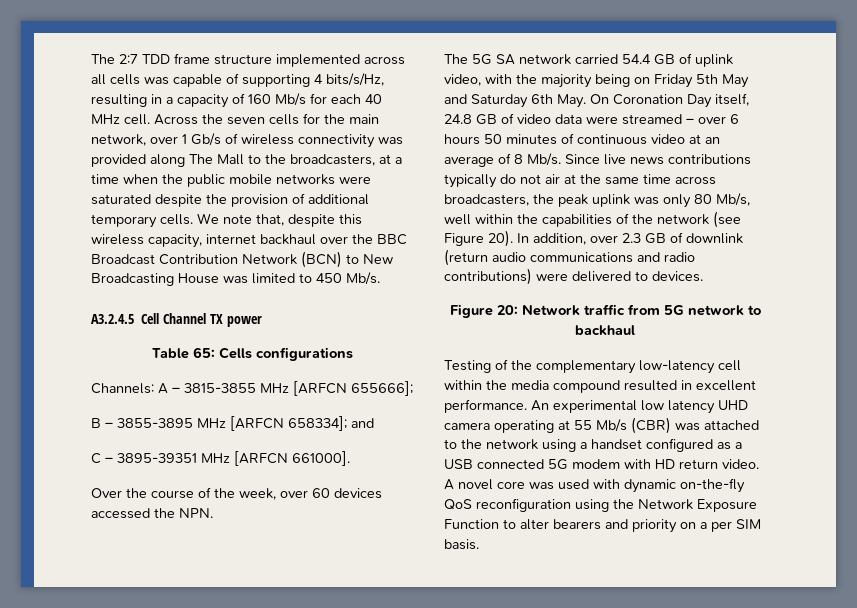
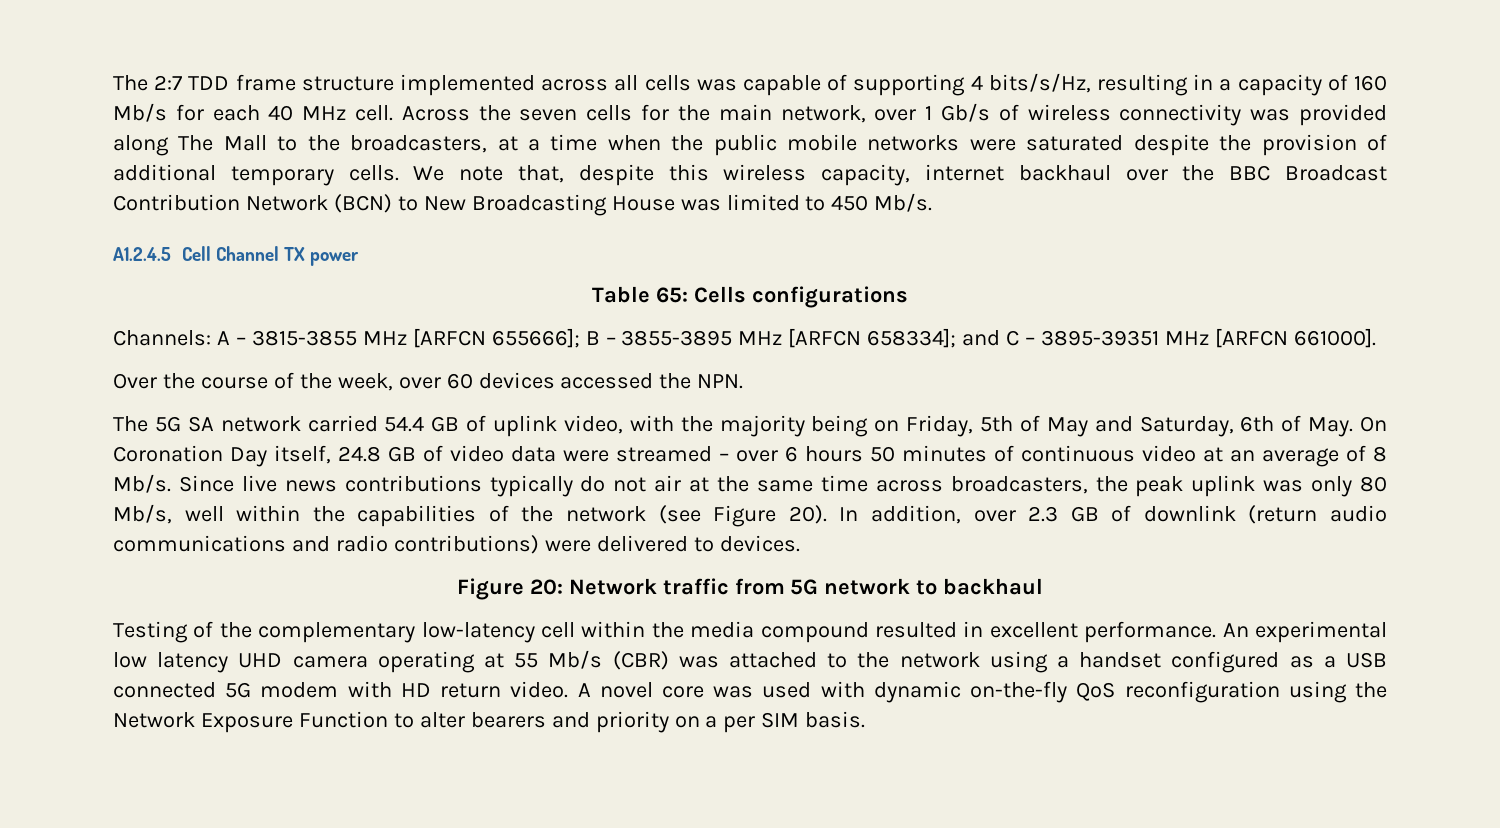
[91,314,134,324] A3.2.4.5 -> [113,247,171,261] A1.2.4.5
(413, 388) // -> (580, 338) none
(374, 423) // -> (1001, 338) none
[654,74,749,88] [444,94,553,108] Friday 5th May and Saturday 6th -> [906,415,1302,437] Friday, 5th of May and Saturday, 6th of

